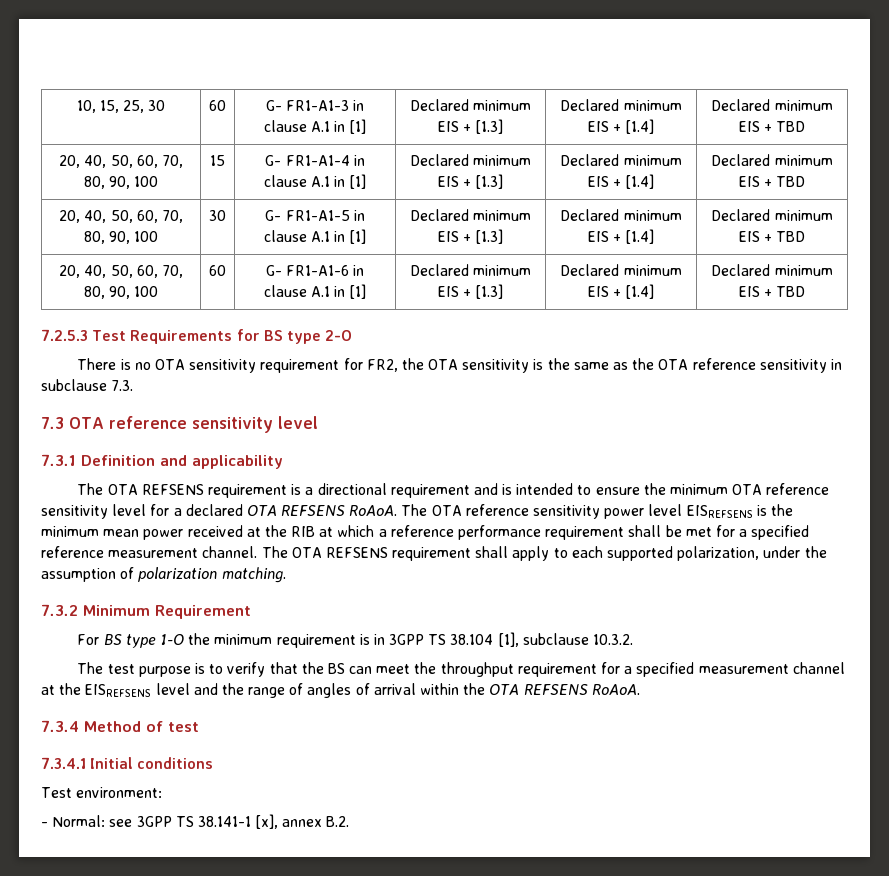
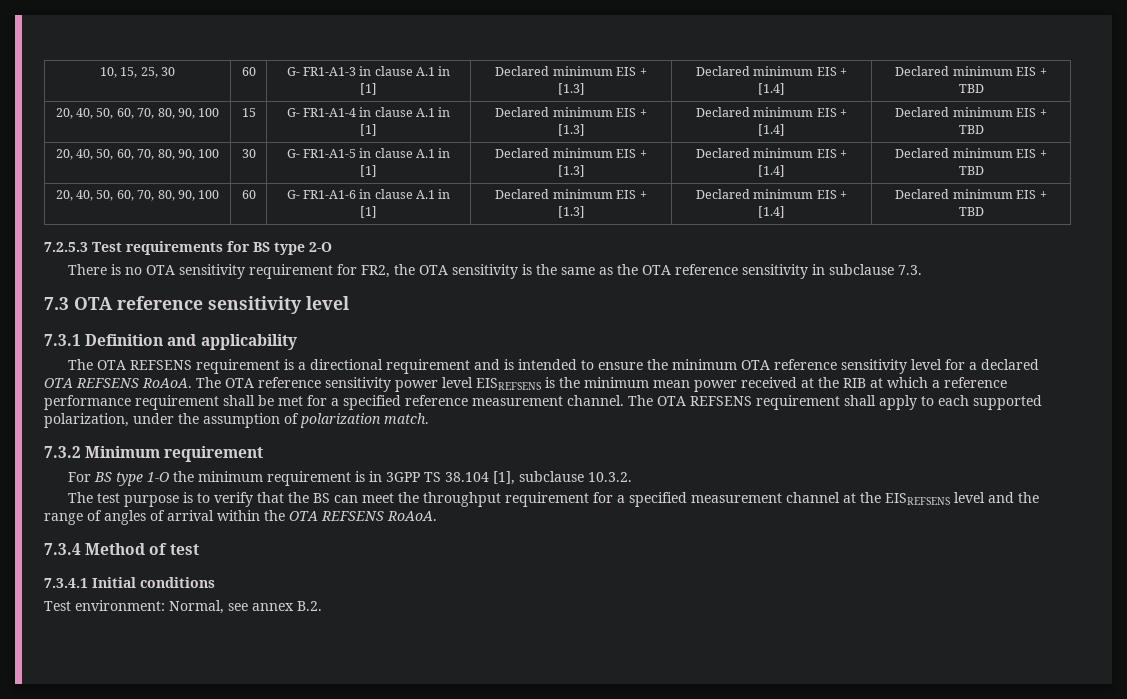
[130,330,233,344] Requirements -> [126,241,223,255] requirements
[221,567,286,583] matching. -> [384,413,429,424] match.
[155,605,251,619] Requirement -> [164,446,264,462] requirement
[41,814,279,829] // - Normal: see 3GPP TS 38.141-1 [x], -> [169,600,248,614] Normal, see

